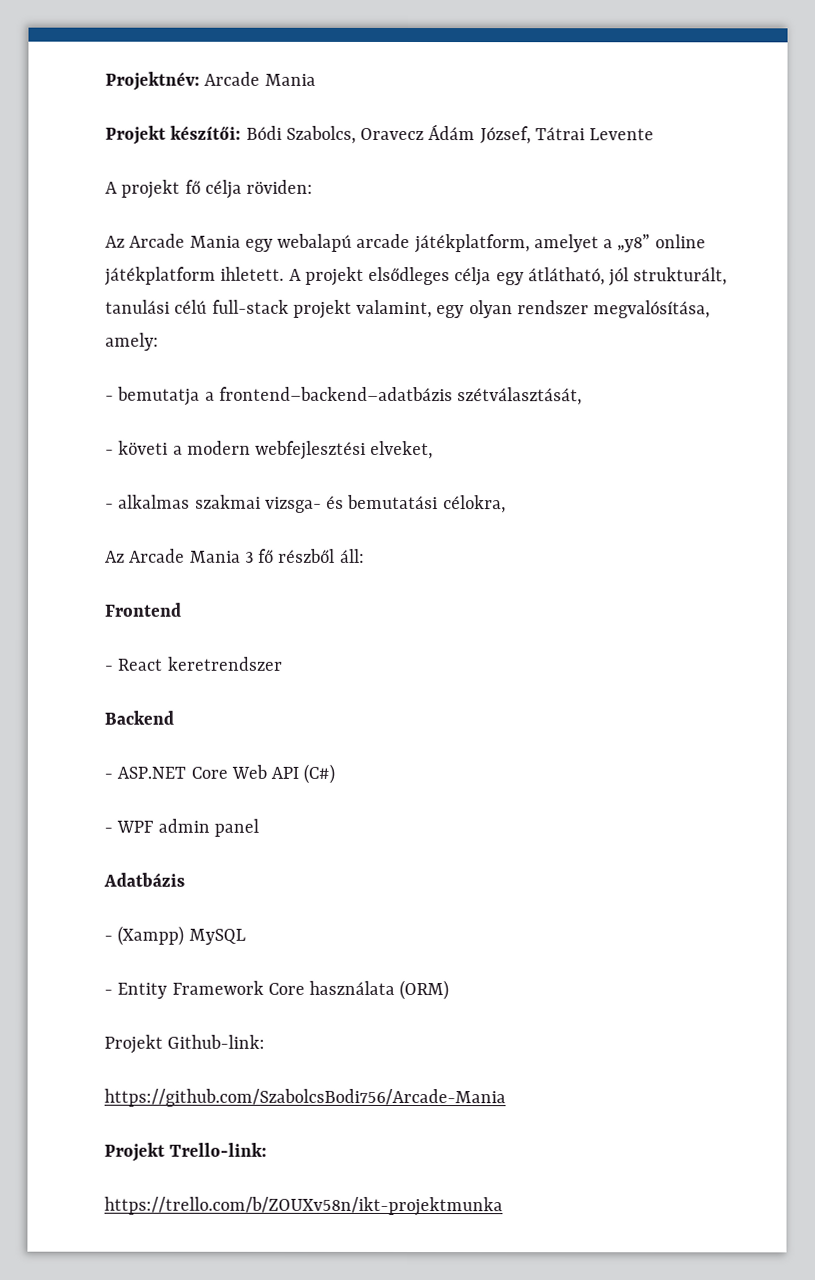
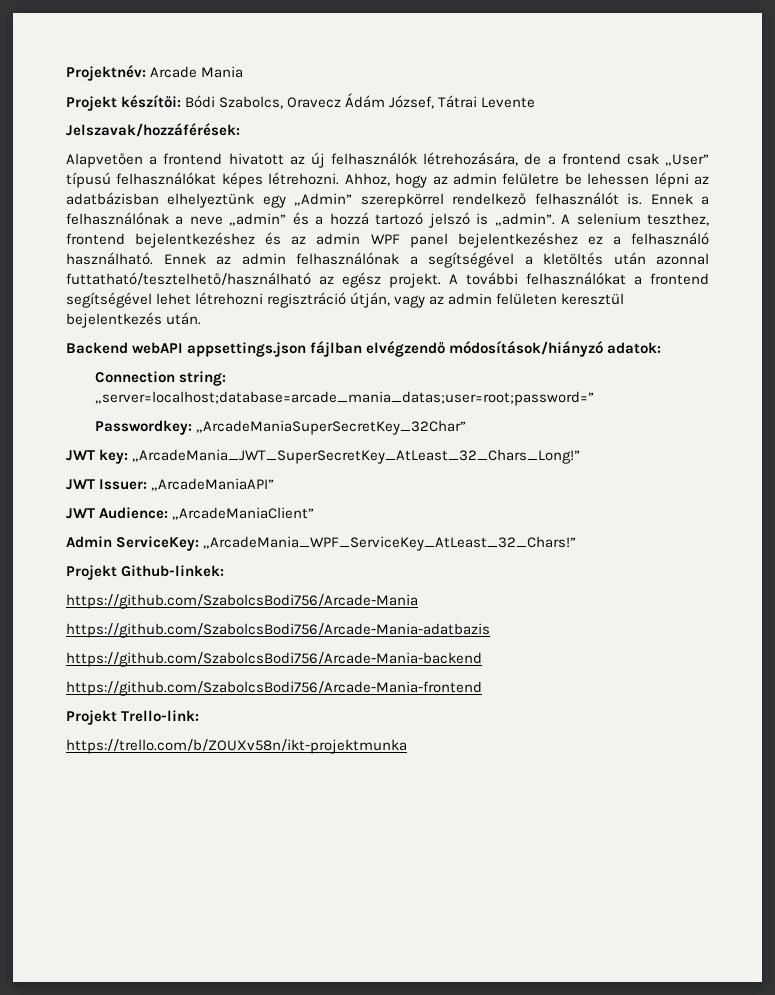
[105,179,314,199] [105,233,706,254] [104,266,728,287] [105,299,711,319] [105,332,159,351] [105,386,583,406] [105,440,434,460] [105,494,506,514] [105,548,365,563] [105,602,182,617] [104,656,282,671] [104,710,174,725] [104,763,336,784] [104,818,259,837] [103,872,185,887] [104,925,246,946] [104,979,450,1001] [104,1034,266,1054] A projekt fő célja röviden: // Az Arcade Mania egy webalapú arcade játékplatform, amelyet a „y8” online játékplatform ihletett. A projekt elsődleges célja egy átlátható, jól strukturált, tanulási célú full-stack projekt valamint, egy olyan rendszer megvalósítása, amely: // - bemutatja a frontend–backend–adatbázis szétválasztását, // - követi a modern webfejlesztési elveket, // - alkalmas szakmai vizsga- és bemutatási célokra, // Az Arcade Mania 3 fő részből áll: // Frontend // - React keretrendszer // Backend // - ASP.NET Core Web API (C#) // - WPF admin panel // Adatbázis // - (Xampp) MySQL // - Entity Framework Core használata (ORM) // Projekt Github-link: -> [66,123,240,137] [66,152,709,168] [66,172,709,188] [66,192,710,208] [66,212,709,228] [66,232,710,248] [66,252,709,268] [66,272,709,288] [66,292,625,308] [66,312,202,328] [66,341,662,357] [94,371,226,386] [94,391,594,406] [94,420,466,435] [66,449,581,464] [66,478,275,491] [66,507,315,520] [66,536,577,551] [66,565,225,580] Jelszavak/hozzáférések: // Alapvetően a frontend hivatott az új felhasználók létrehozására, de a frontend csak „User” típusú felhasználókat képes létrehozni. Ahhoz, hogy az admin felületre be lehessen lépni az adatbázisban elhelyeztünk egy „Admin” szerepkörrel rendelkező felhasználót is. Ennek a felhasználónak a neve „admin” és a hozzá tartozó jelszó is „admin”. A selenium teszthez, frontend bejelentkezéshez és az admin WPF panel bejelentkezéshez ez a felhasználó használható. Ennek az admin felhasználónak a segítségével a kletöltés után azonnal futtatható/tesztelhető/használható az egész projekt. A további felhasználókat a frontend segítségével lehet létrehozni regisztráció útján, vagy az admin felületen keresztül bejelentkezés után. // Backend webAPI appsettings.json fájlban elvégzendő módosítások/hiányzó adatok: // Connection string: „server=localhost;database=arcade_mania_datas;user=root;password=” // Passwordkey: „ArcadeManiaSuperSecretKey_32Char” // JWT key: „ArcadeMania_JWT_SuperSecretKey_AtLeast_32_Chars_Long!” // JWT Issuer: „ArcadeManiaAPI” // JWT Audience: „ArcadeManiaClient” // Admin ServiceKey: „ArcadeMania_WPF_ServiceKey_AtLeast_32_Chars!” // Projekt Github-linkek:
(506, 1098) none -> [66,623,490,638] [66,652,482,667] [66,681,482,696] // https://github.com/SzabolcsBodi756/Arcade-Mania-adatbazis // https://github.com/SzabolcsBodi756/Arcade-Mania-backend // https://github.com/SzabolcsBodi756/Arcade-Mania-frontend

